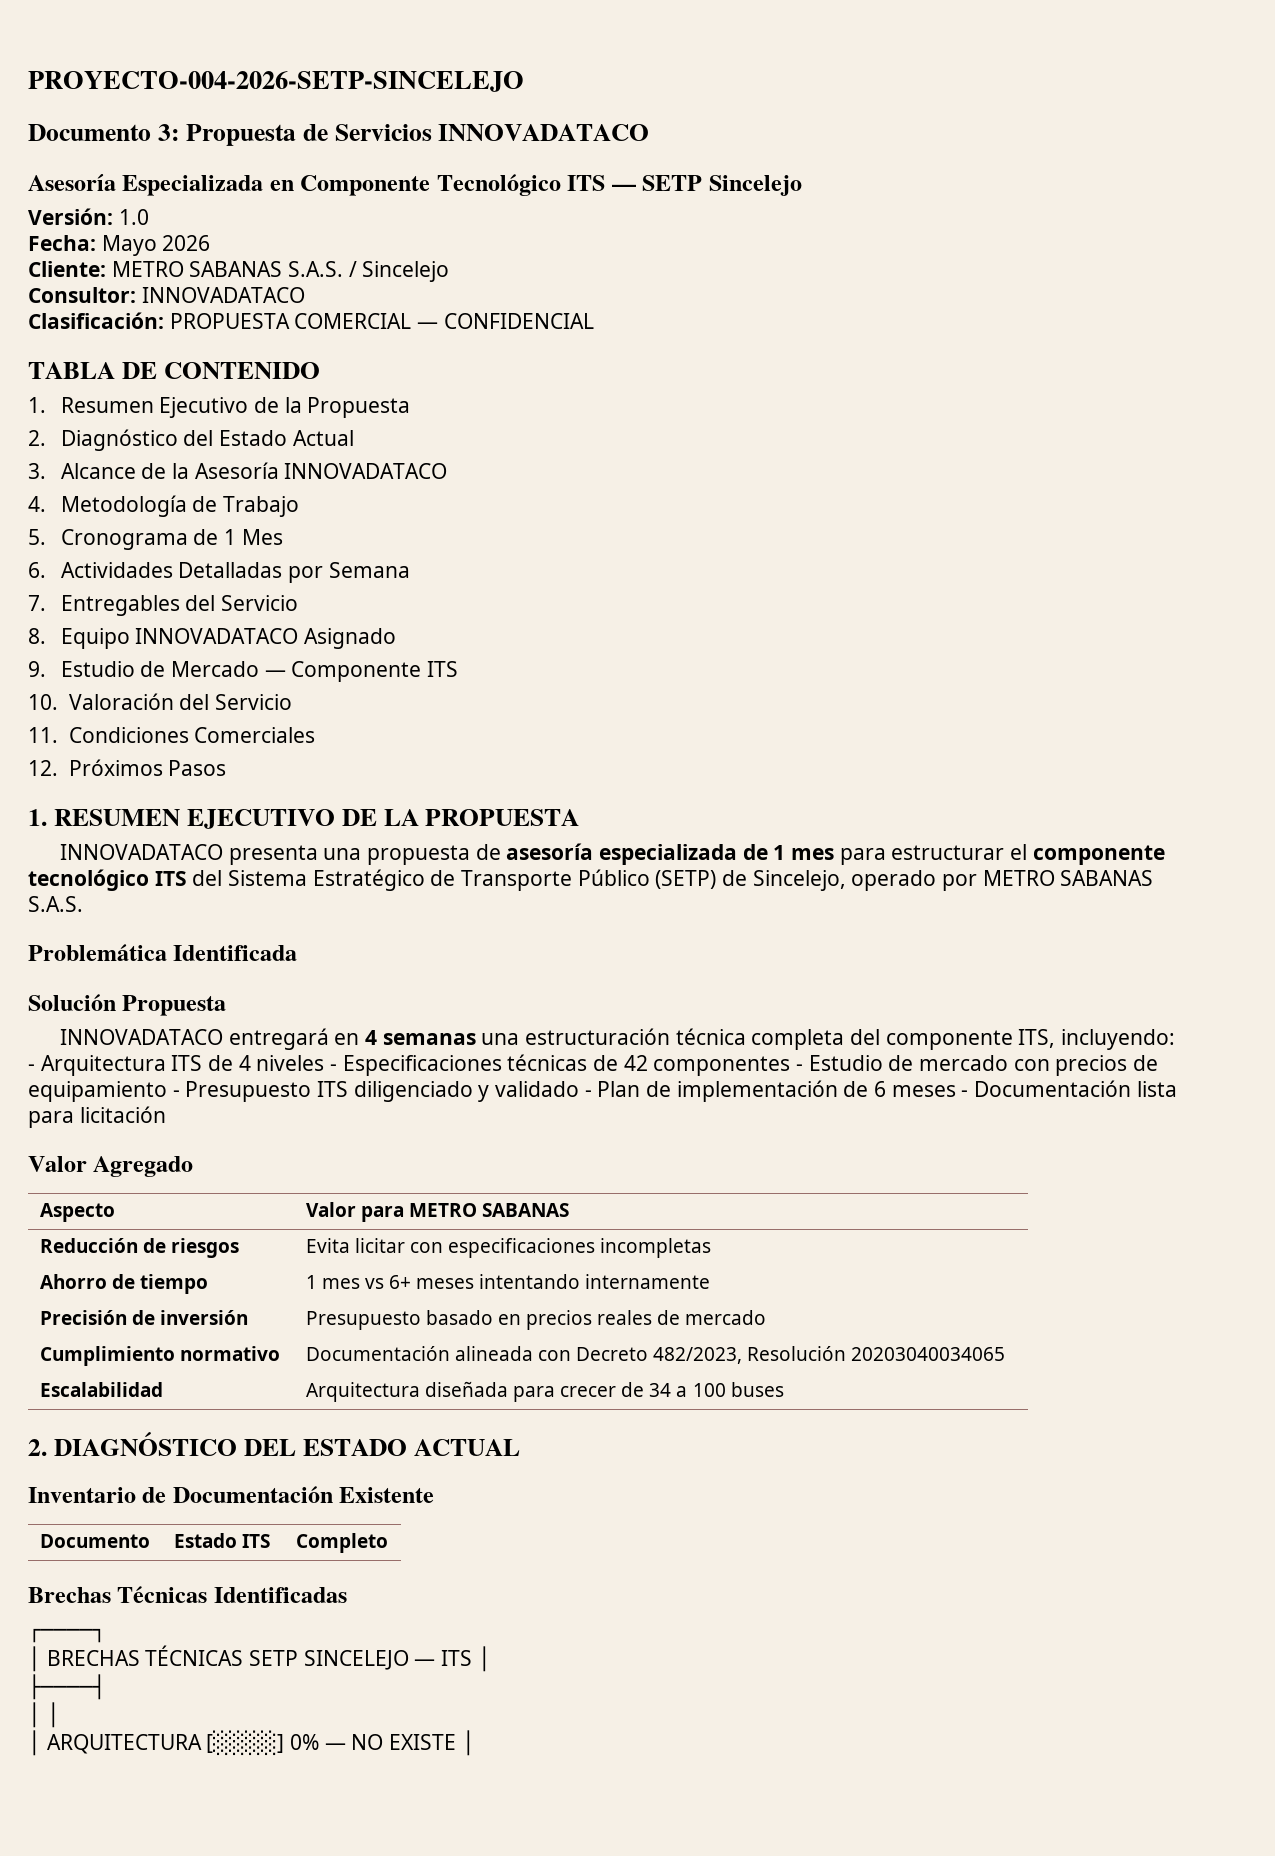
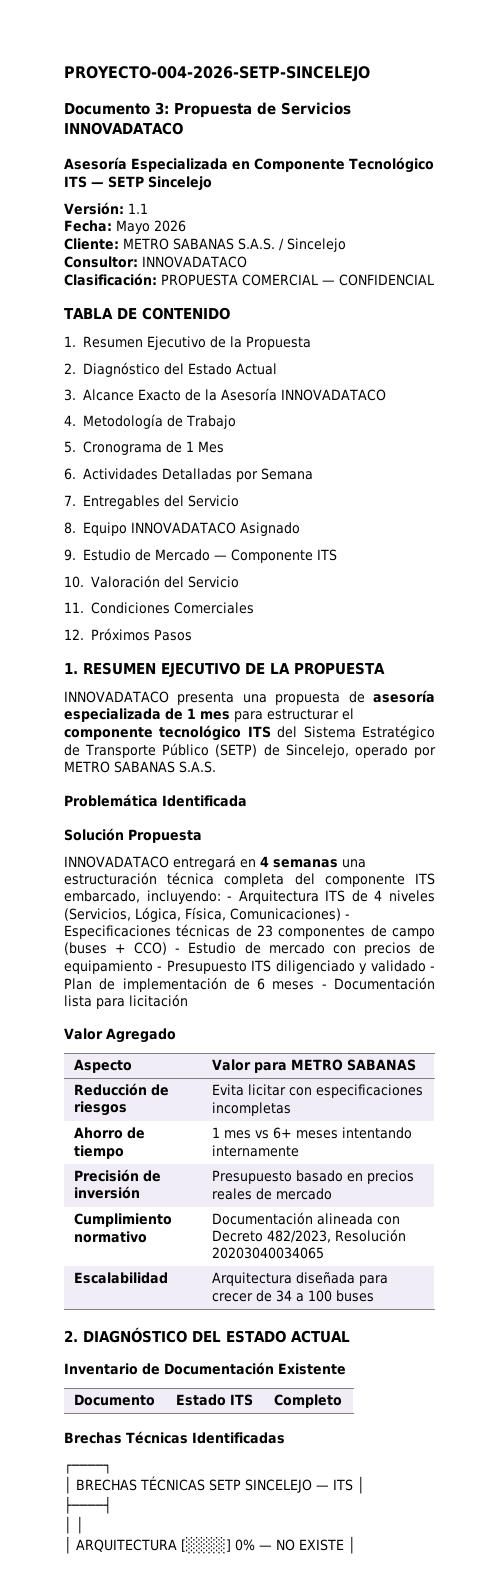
[118,209,149,225] 1.0 -> [128,203,148,214] 1.1
(136, 471) none -> [138,389,182,401] Exacto
[1018,1029,1056,1048] ITS, -> [414,873,435,885] [64,890,140,903] ITS embarcado,
[330,1054,791,1076] - Especificaciones técnicas de 42 componentes -> [64,907,350,922] [64,924,435,939] [64,942,168,955] (Servicios, Lógica, Física, Comunicaciones) - Especificaciones técnicas de 23 componentes de campo (buses + CCO)

